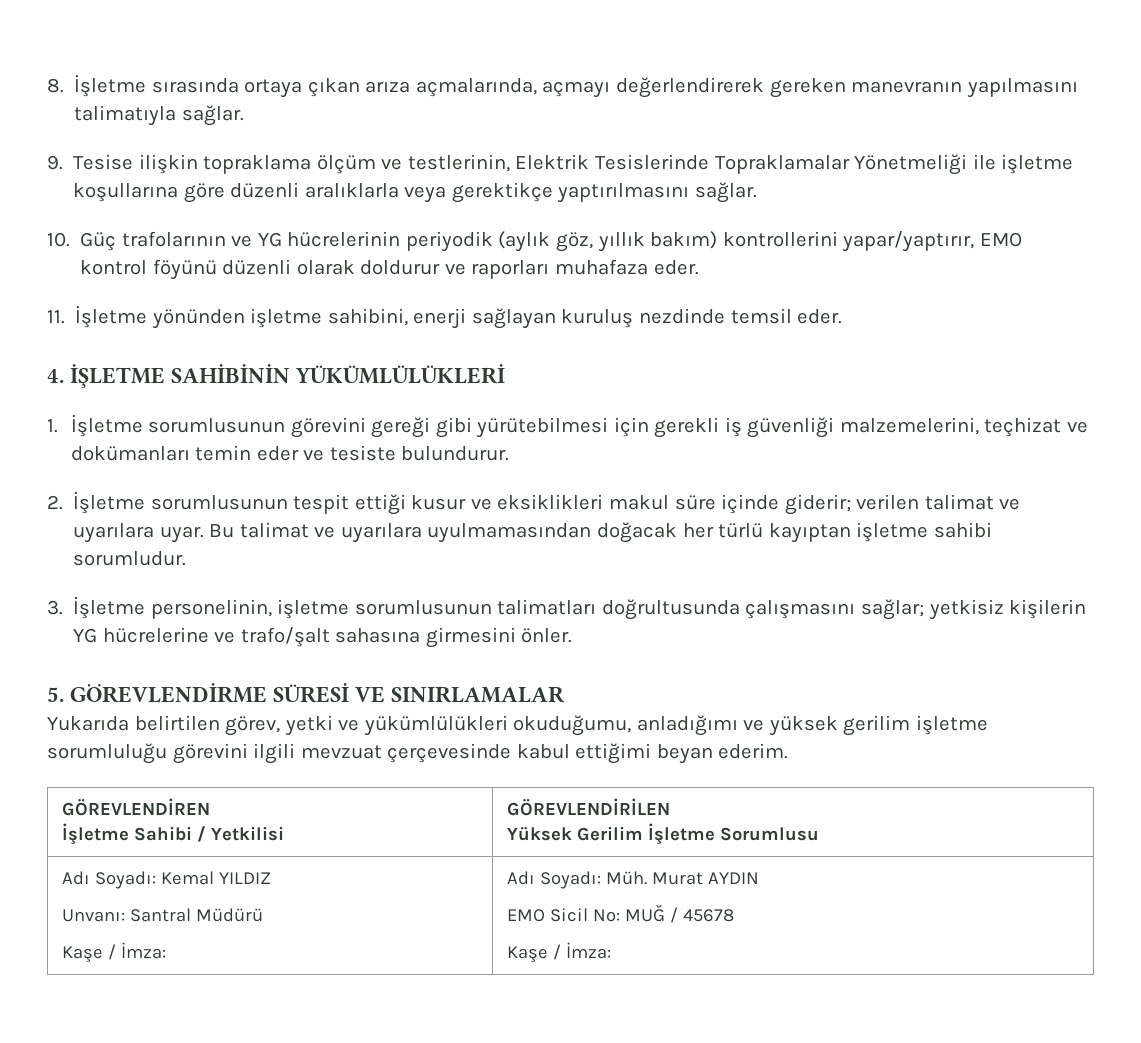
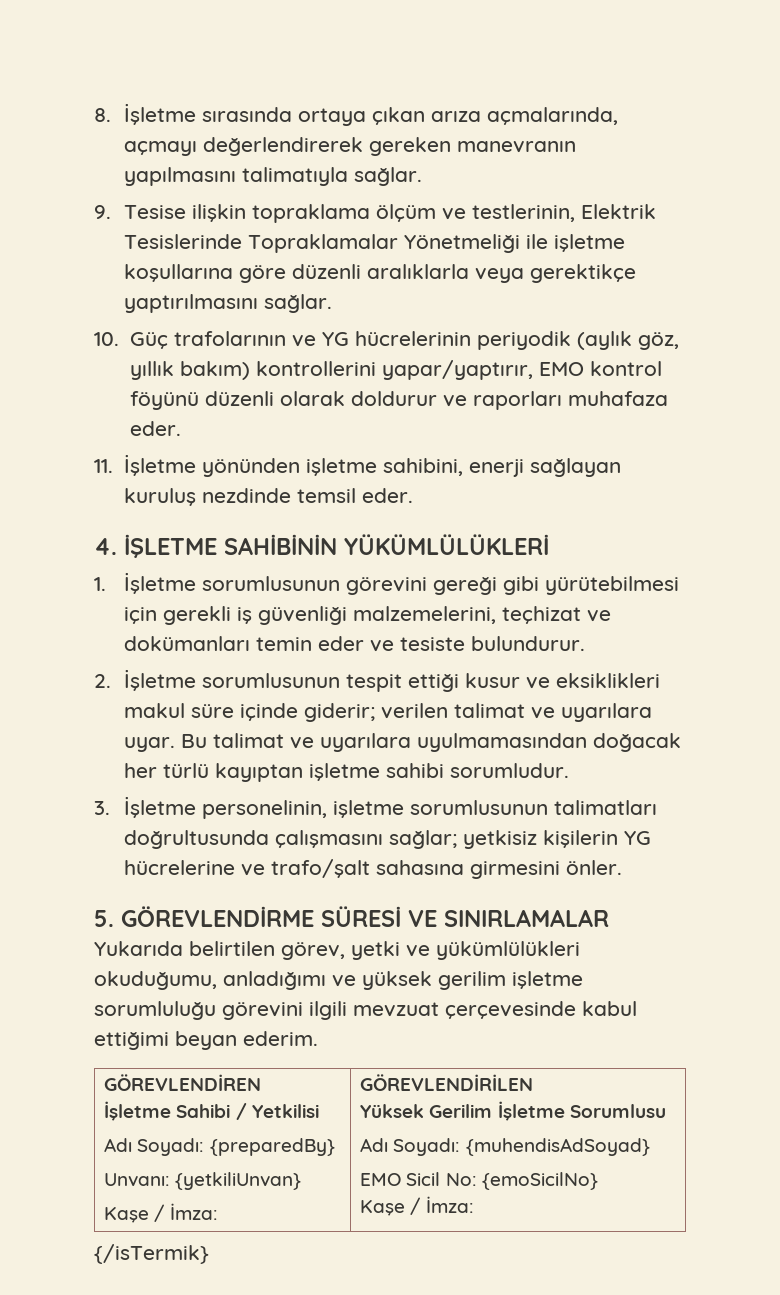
(285, 833) none -> [104,1138,335,1156] [104,1172,302,1190] [104,1203,218,1223] // Adı Soyadı: {preparedBy} // Unvanı: {yetkiliUnvan} // Kaşe / İmza:
[62,871,272,889] [62,908,264,922] [62,942,167,963] [507,871,760,889] [507,905,735,923] [507,942,612,963] // Adı Soyadı: Kemal YILDIZ // Unvanı: Santral Müdürü // Kaşe / İmza: | Adı Soyadı: Müh. Murat AYDIN // EMO Sicil No: MUĞ / 45678 // Kaşe / İmza: -> [360,1138,650,1156] [360,1172,598,1190] [360,1196,474,1216] [94,1244,209,1264] // Adı Soyadı: {muhendisAdSoyad} // EMO Sicil No: {emoSicilNo} // Kaşe / İmza: // {/isTermik}

